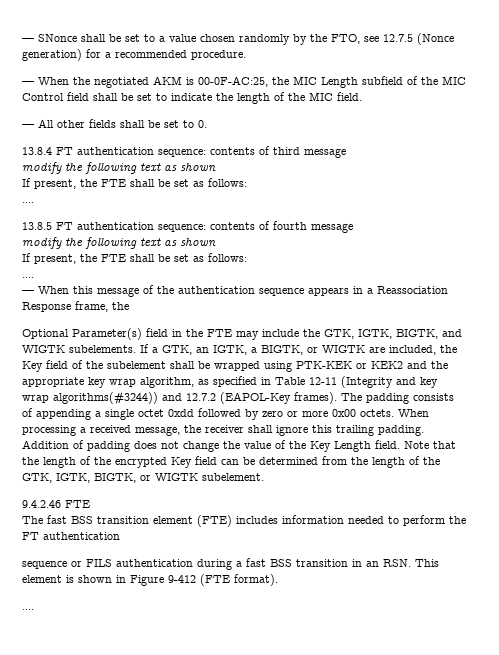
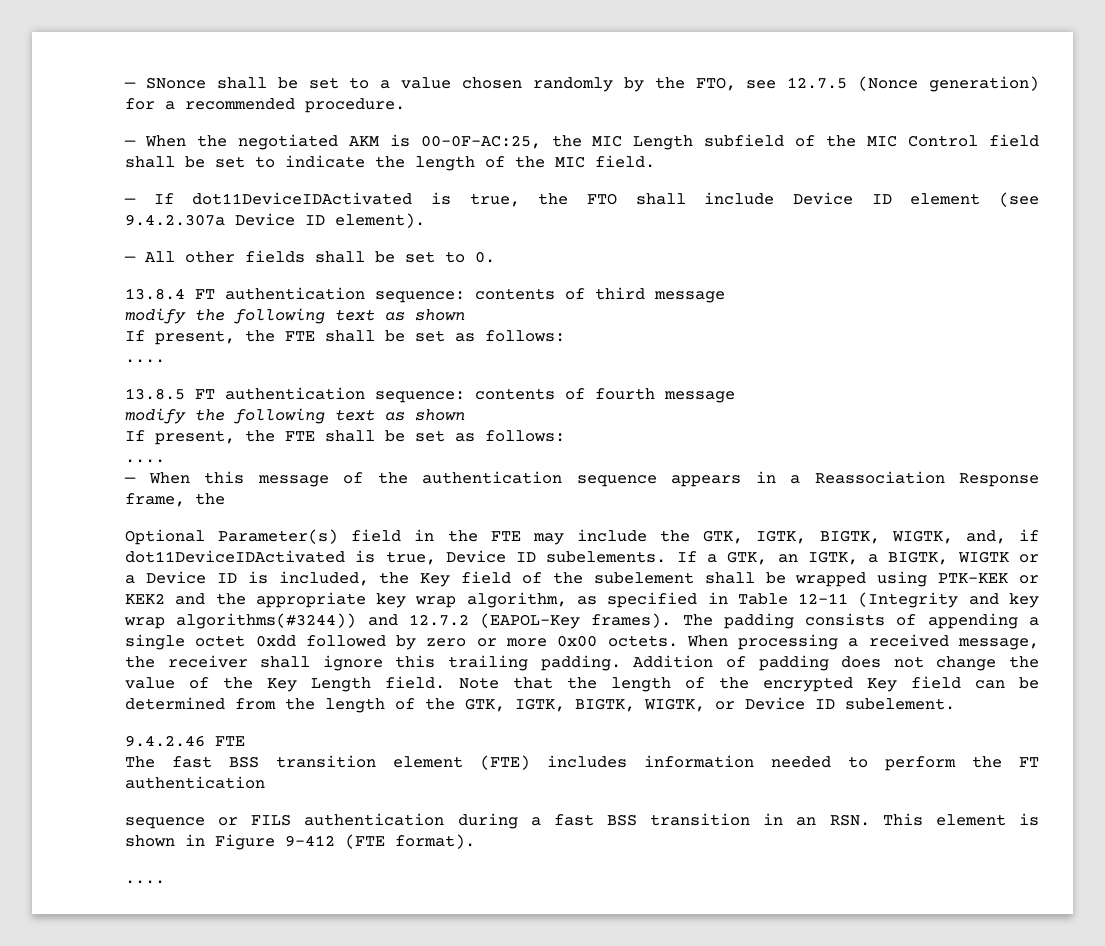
(362, 96) none -> [124,192,1039,207] [125,213,425,228] // — If dot11DeviceIDActivated is true, the FTO shall include Device ID element (see 9.4.2.307a Device ID element).
[442,329,462,337] [22,345,65,353] and WIGTK -> [891,529,1039,544] [125,550,537,565] WIGTK, and, if dot11DeviceIDActivated is true, Device ID
[307,345,385,353] or WIGTK are -> [957,551,1040,563] [125,571,268,584] WIGTK or a Device ID is
[140,473,198,481] or WIGTK -> [644,697,835,712] WIGTK, or Device ID

